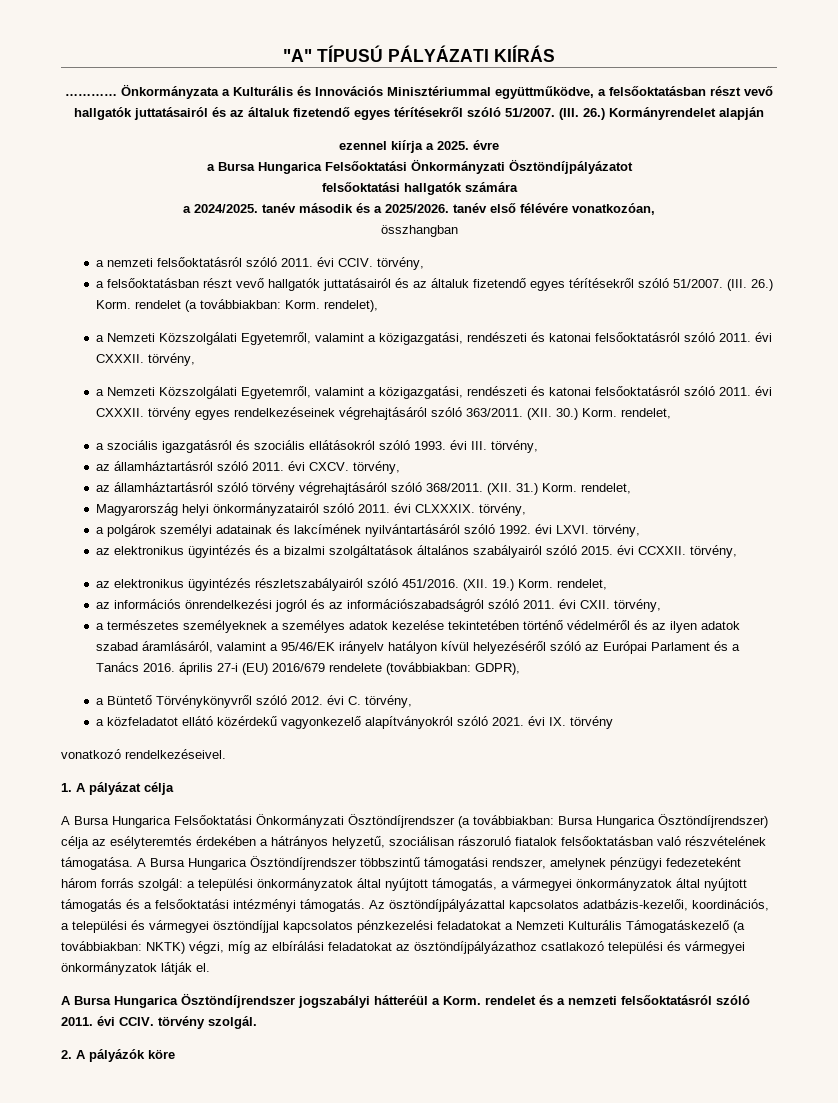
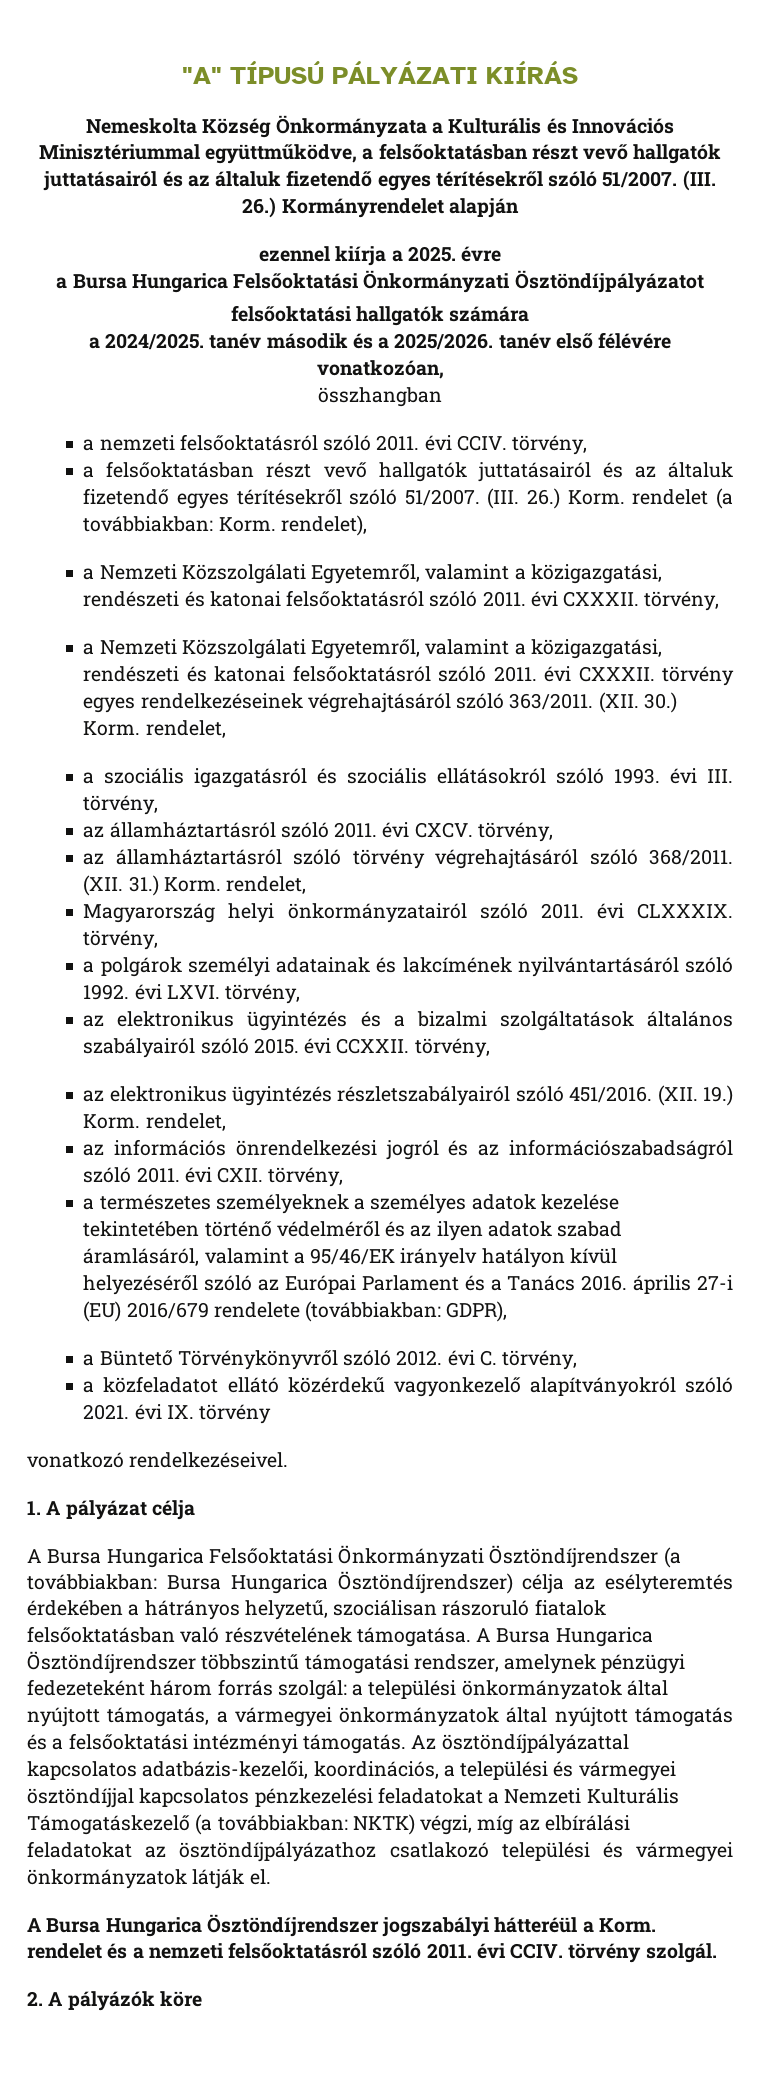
[65,94,117,96] ………… -> [86,118,272,138] Nemeskolta Község

